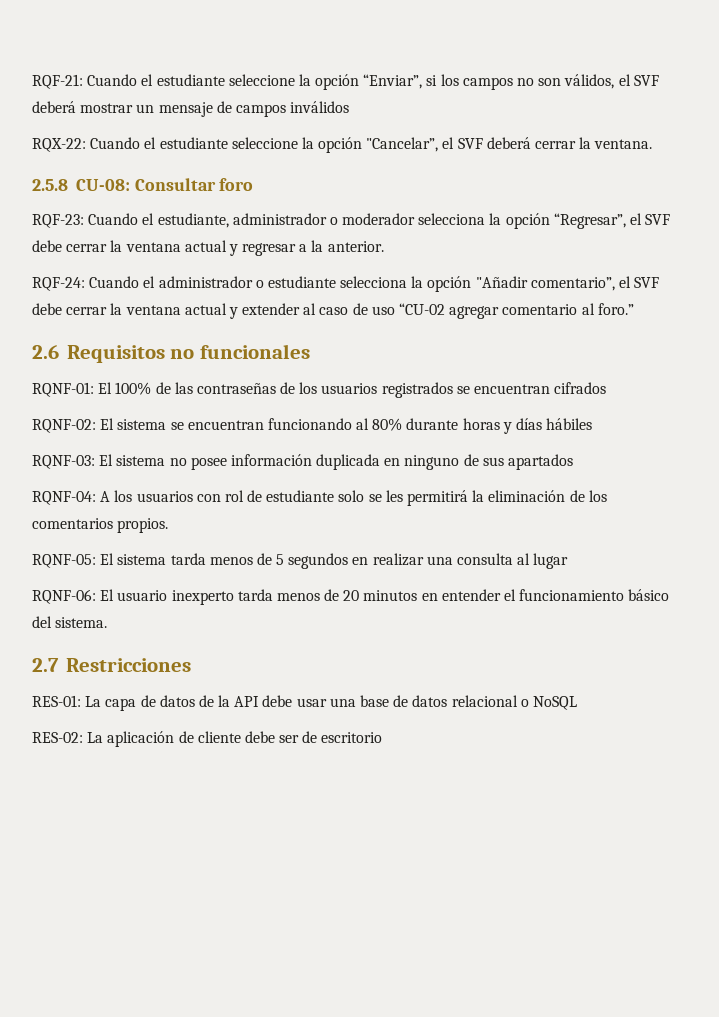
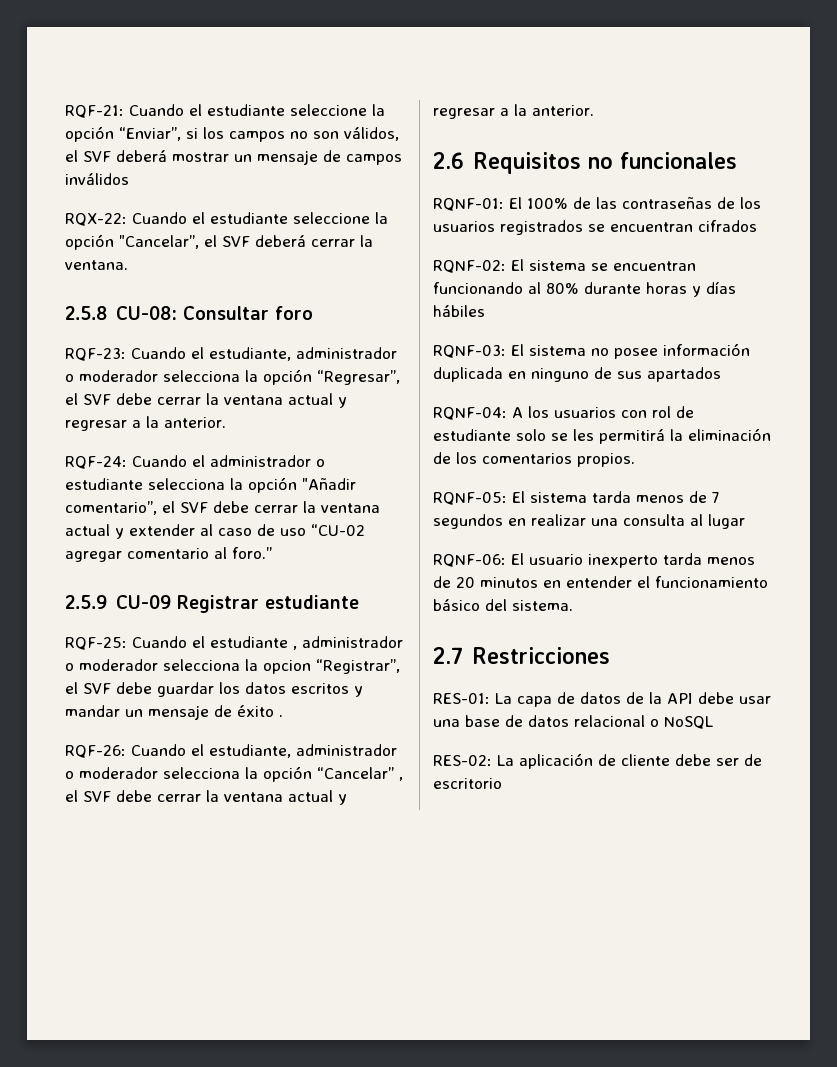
(634, 309) none -> [65,595,359,613] [65,636,403,650] [65,659,400,674] [65,682,363,697] [65,705,283,720] [65,744,397,758] [65,766,403,782] [65,790,347,805] [433,104,594,119] // 2.5.9 CU-09 Registrar estudiante // RQF-25: Cuando el estudiante , administrador o moderador selecciona la opcion “Registrar”, el SVF debe guardar los datos escritos y mandar un mensaje de éxito . // RQF-26: Cuando el estudiante, administrador o moderador selecciona la opción “Cancelar” , el SVF debe cerrar la ventana actual y regresar a la anterior.
[276,554,285,565] 5 -> [712,492,719,503] 7

